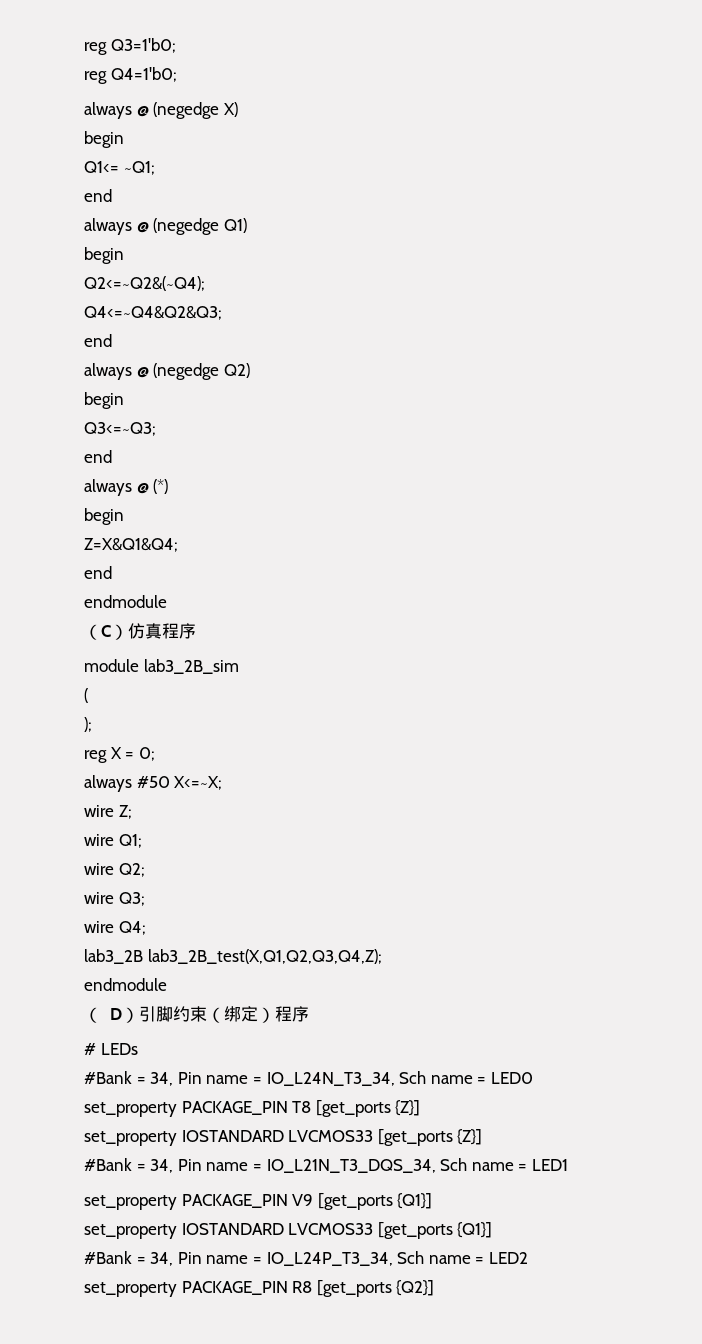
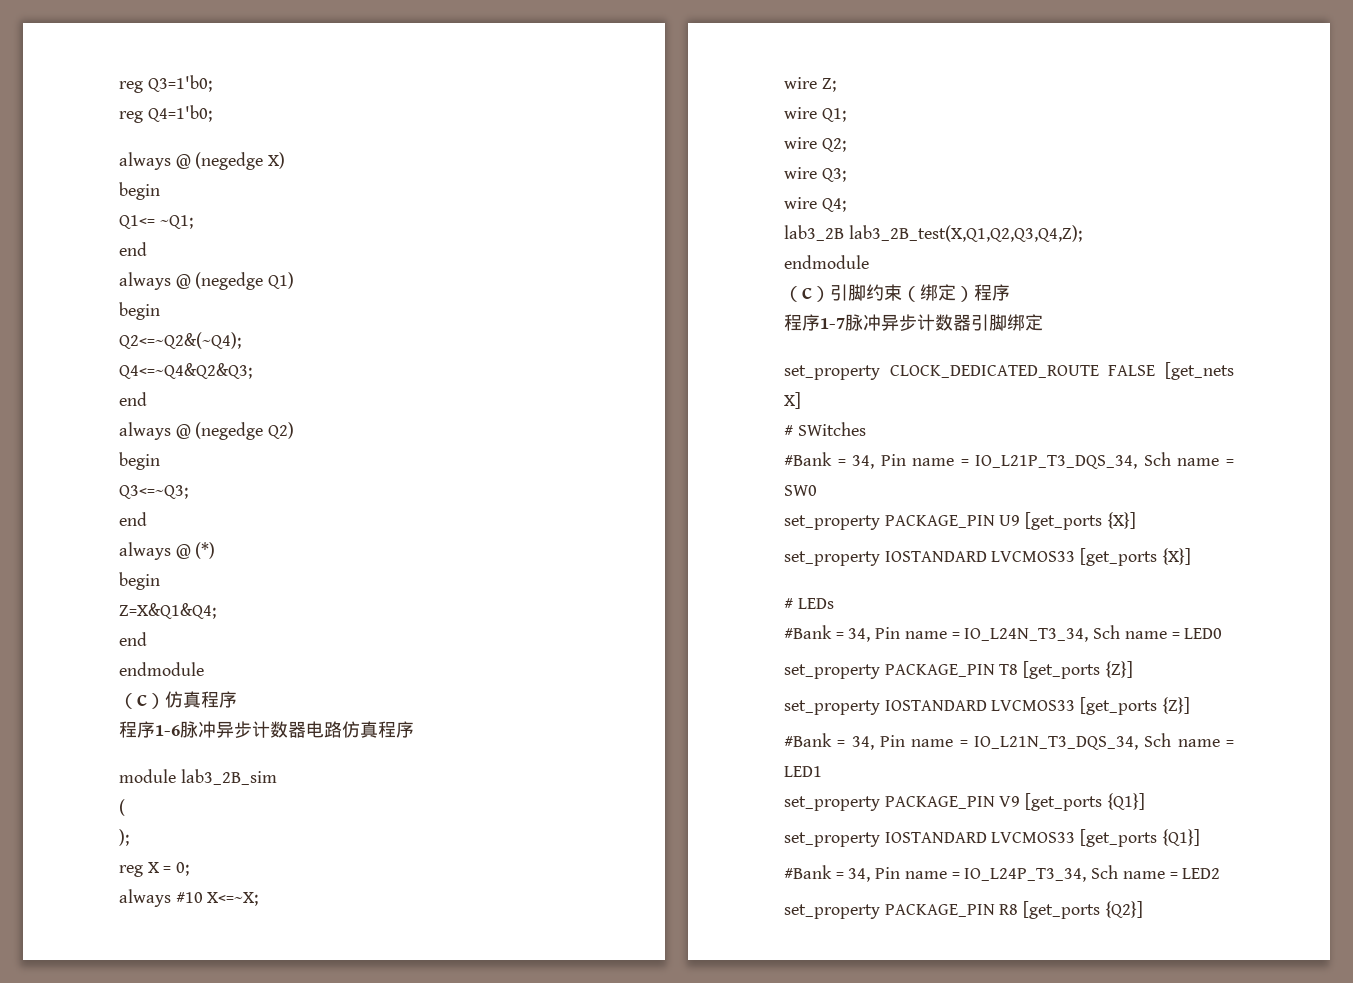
(196, 631) none -> [119,721,414,738] // 程序1-6脉冲异步计数器电路仿真程序
[136,776,170,788] #50 -> [175,892,203,903] #10
[109,1008,122,1020] D -> [802,288,812,299] C
(309, 1014) none -> [784,314,1043,331] [784,362,1234,380] [784,392,801,409] [784,422,866,436] [784,452,1234,469] [784,485,817,496] [784,512,1136,530] [784,548,1191,566] // 程序1-7脉冲异步计数器引脚绑定 // set_property CLOCK_DEDICATED_ROUTE FALSE [get_nets X] // # SWitches // #Bank = 34, Pin name = IO_L21P_T3_DQS_34, Sch name = SW0 // set_property PACKAGE_PIN U9 [get_ports {X}] // set_property IOSTANDARD LVCMOS33 [get_ports {X}]

